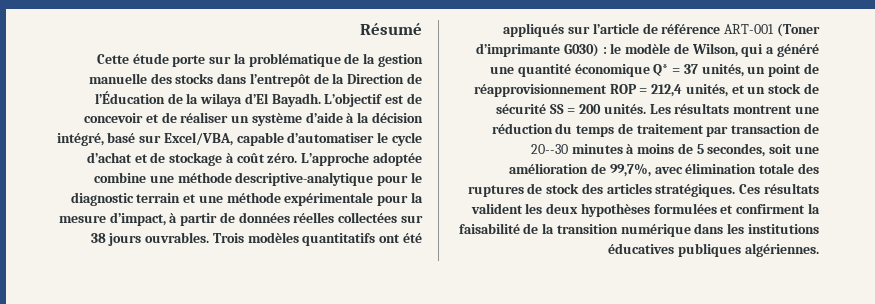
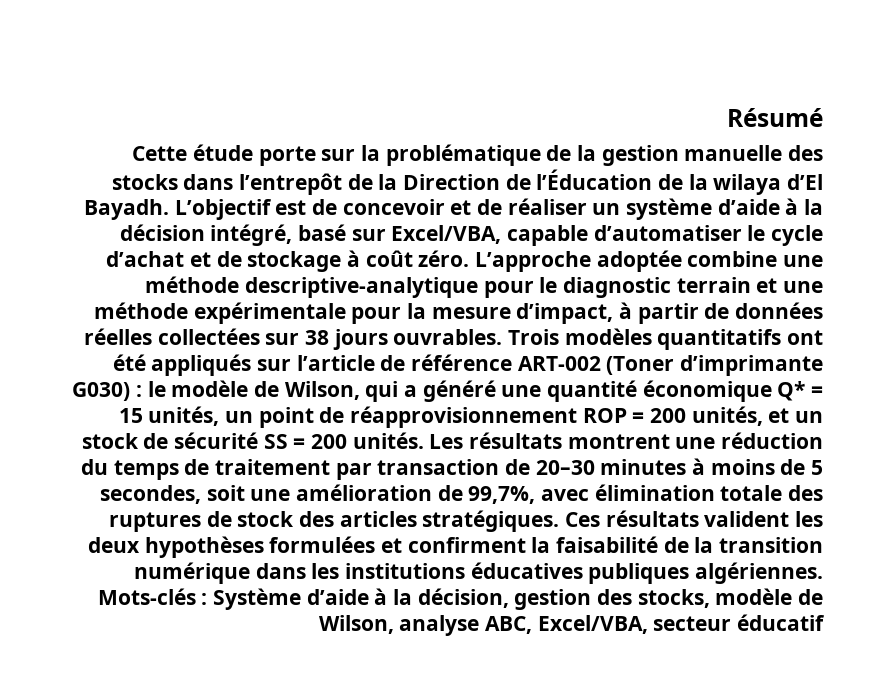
[724,24,775,34] ART-001 -> [517,356,601,371] ART-002
[683,64,698,74] 37 -> [118,408,143,423] 15
[651,84,683,97] 212,4 -> [649,408,686,423] 200
[530,144,568,154] 20--30 -> [535,460,595,475] 20–30
(819, 250) none -> [97,588,823,610] [318,614,825,636] Mots-clés : Système d’aide à la décision, gestion des stocks, modèle de Wilson, analyse ABC, Excel/VBA, secteur éducatif

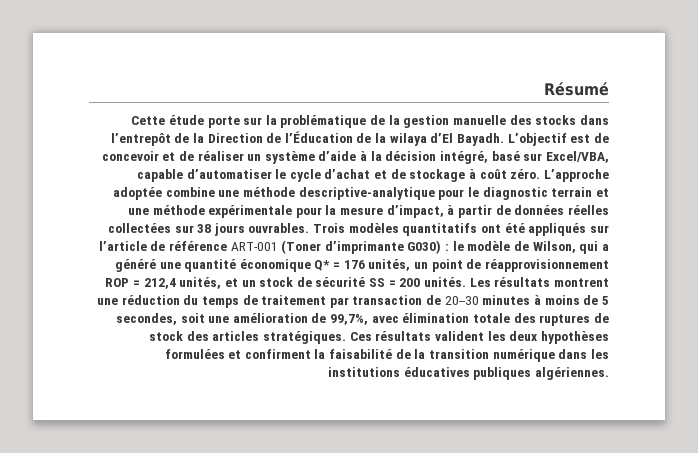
[517,356,601,371] ART-002 -> [230,242,278,251] ART-001
[118,408,143,423] 15 -> [343,260,365,269] 176
[649,408,686,423] 200 -> [143,278,176,289] 212,4
[535,460,595,475] 20–30 -> [444,296,479,305] 20--30
[97,588,823,610] [318,614,825,636] Mots-clés : Système d’aide à la décision, gestion des stocks, modèle de Wilson, analyse ABC, Excel/VBA, secteur éducatif -> (609, 373) none

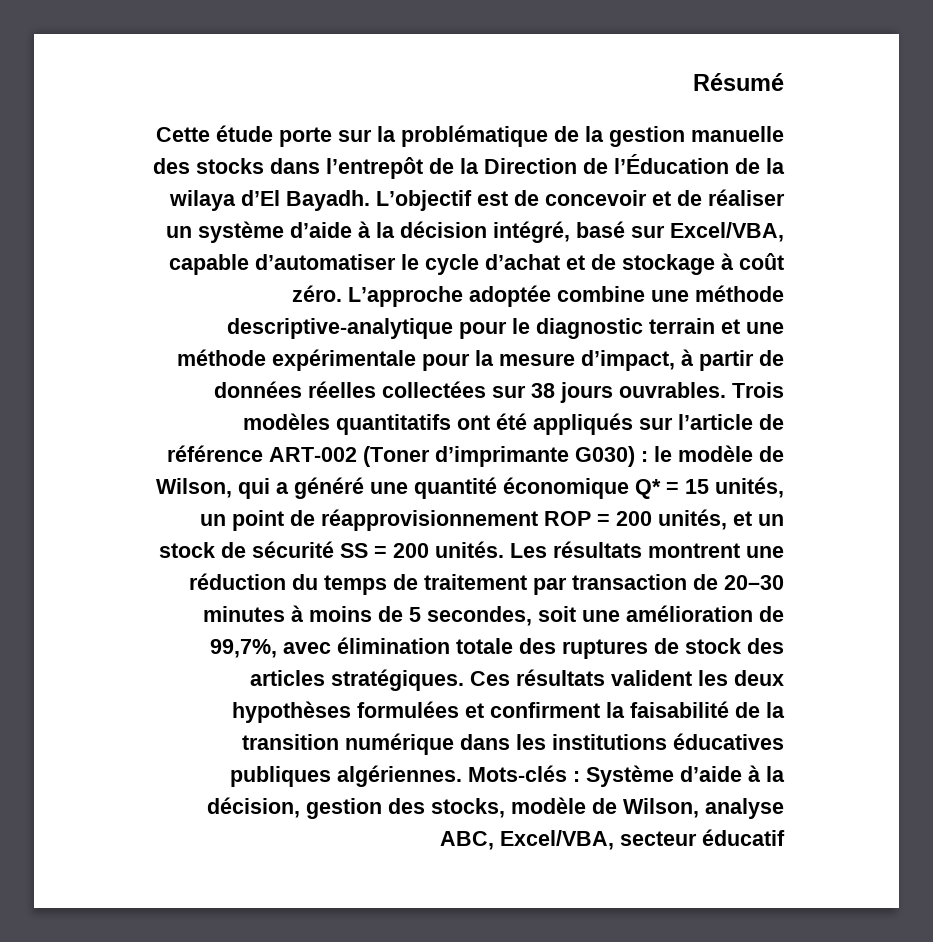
[230,242,278,251] ART-001 -> [269,447,357,462] ART-002
[343,260,365,269] 176 -> [685,479,709,494] 15
[143,278,176,289] 212,4 -> [616,511,652,526] 200
[444,296,479,305] 20--30 -> [724,575,784,590] 20–30
(609, 373) none -> [468,765,785,787] [207,797,784,819] [440,829,785,850] Mots-clés : Système d’aide à la décision, gestion des stocks, modèle de Wilson, analyse ABC, Excel/VBA, secteur éducatif

